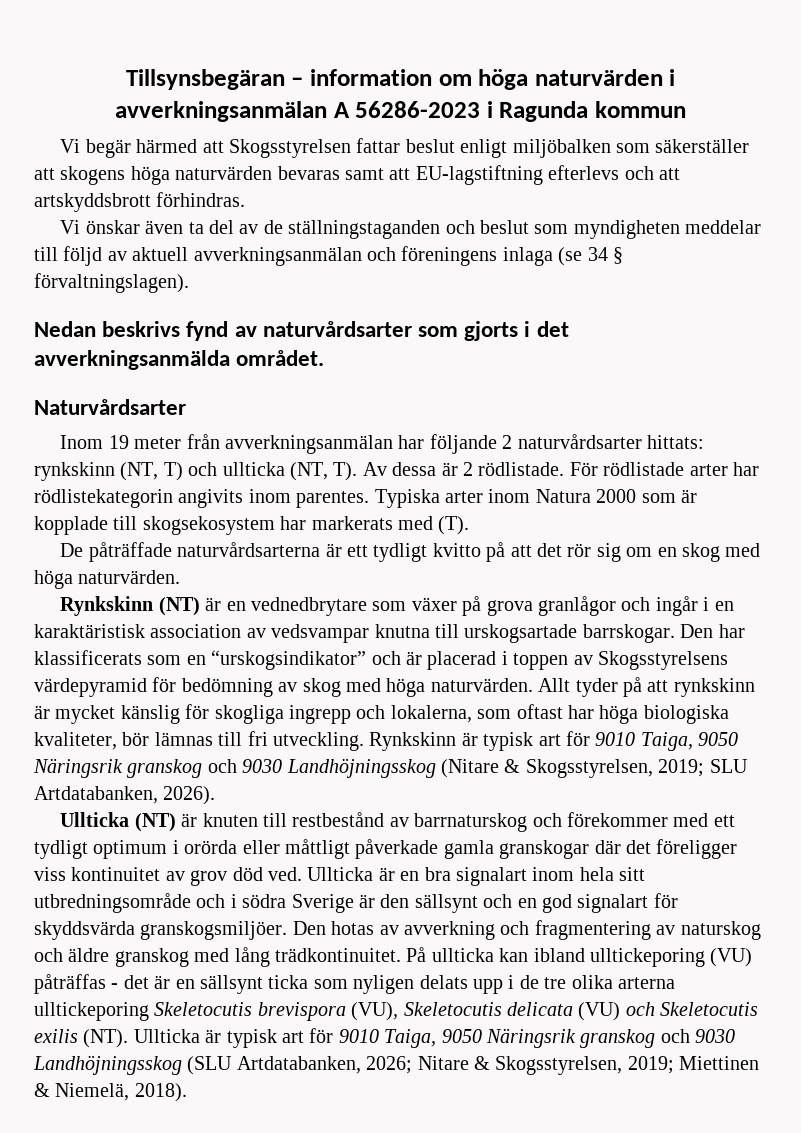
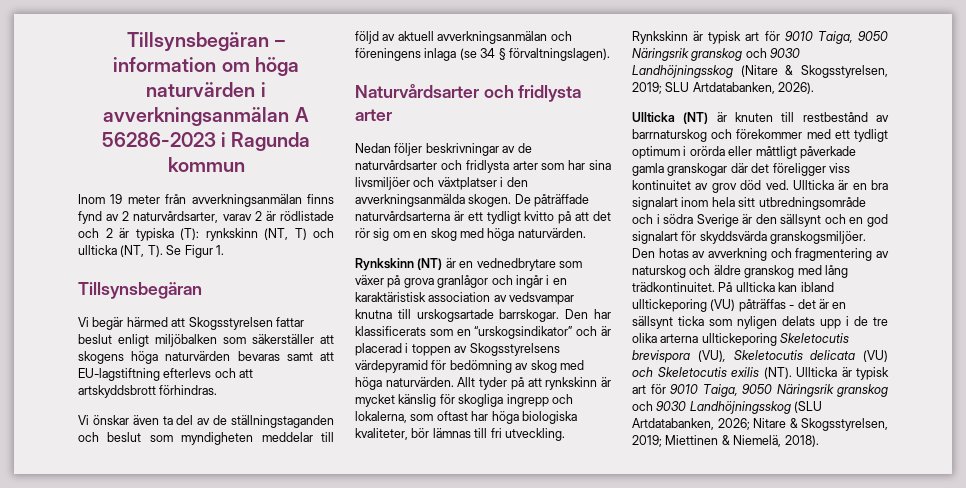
(687, 109) none -> [78,194,334,207] [78,211,334,224] [78,228,334,241] [78,245,224,258] [78,282,202,299] // Inom 19 meter från avverkningsanmälan finns fynd av 2 naturvårdsarter, varav 2 är rödlistade och 2 är typiska (T): rynkskinn (NT, T) och ullticka (NT, T). Se Figur 1. // Tillsynsbegäran
[34,321,569,341] [34,350,325,370] [34,399,186,415] [60,434,705,454] [34,462,759,481] [34,489,697,508] [34,516,470,535] Nedan beskrivs fynd av naturvårdsarter som gjorts i det avverkningsanmälda området. // Naturvårdsarter // Inom 19 meter från avverkningsanmälan har följande 2 naturvårdsarter hittats: rynkskinn (NT, T) och ullticka (NT, T). Av dessa är 2 rödlistade. För rödlistade arter har rödlistekategorin angivits inom parentes. Typiska arter inom Natura 2000 som är kopplade till skogsekosystem har markerats med (T). // -> [355,84,582,102] [355,109,392,121] [355,143,532,156] [355,160,611,173] [355,177,528,190] [355,194,512,207] Naturvårdsarter och fridlysta arter // Nedan följer beskrivningar av de naturvårdsarter och fridlysta arter som har sina livsmiljöer och växtplatser i den avverkningsanmälda skogen.

